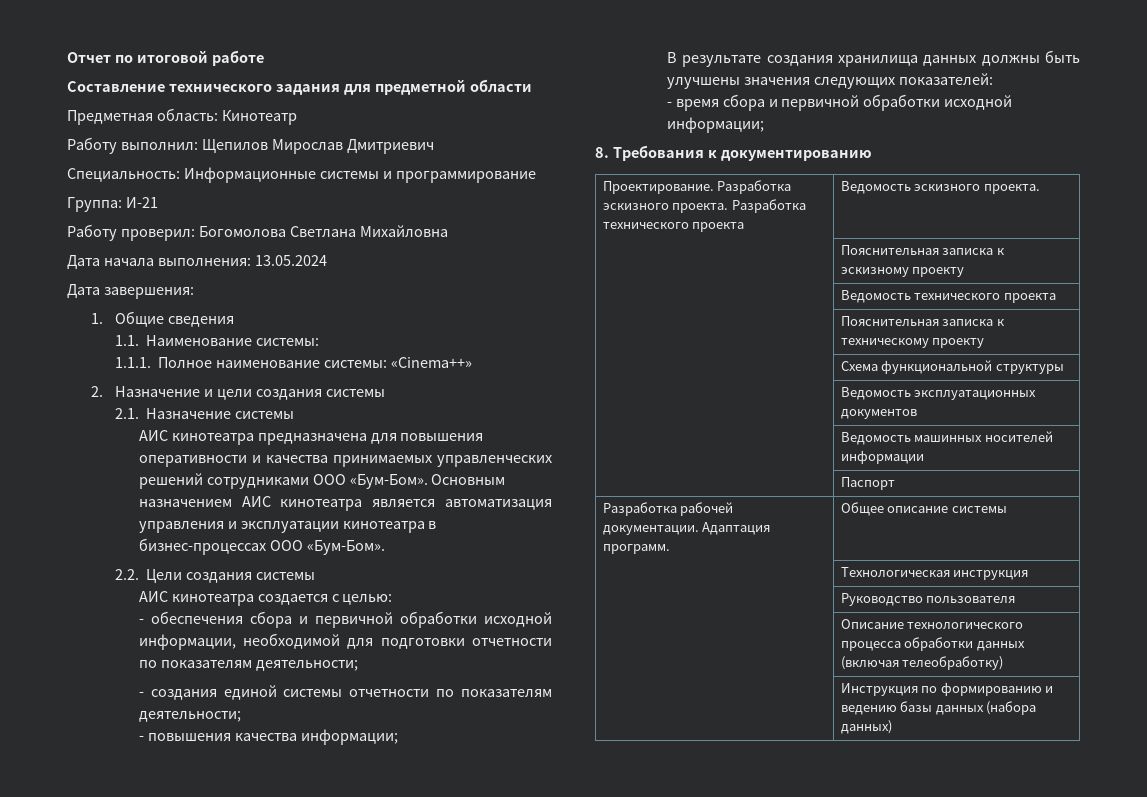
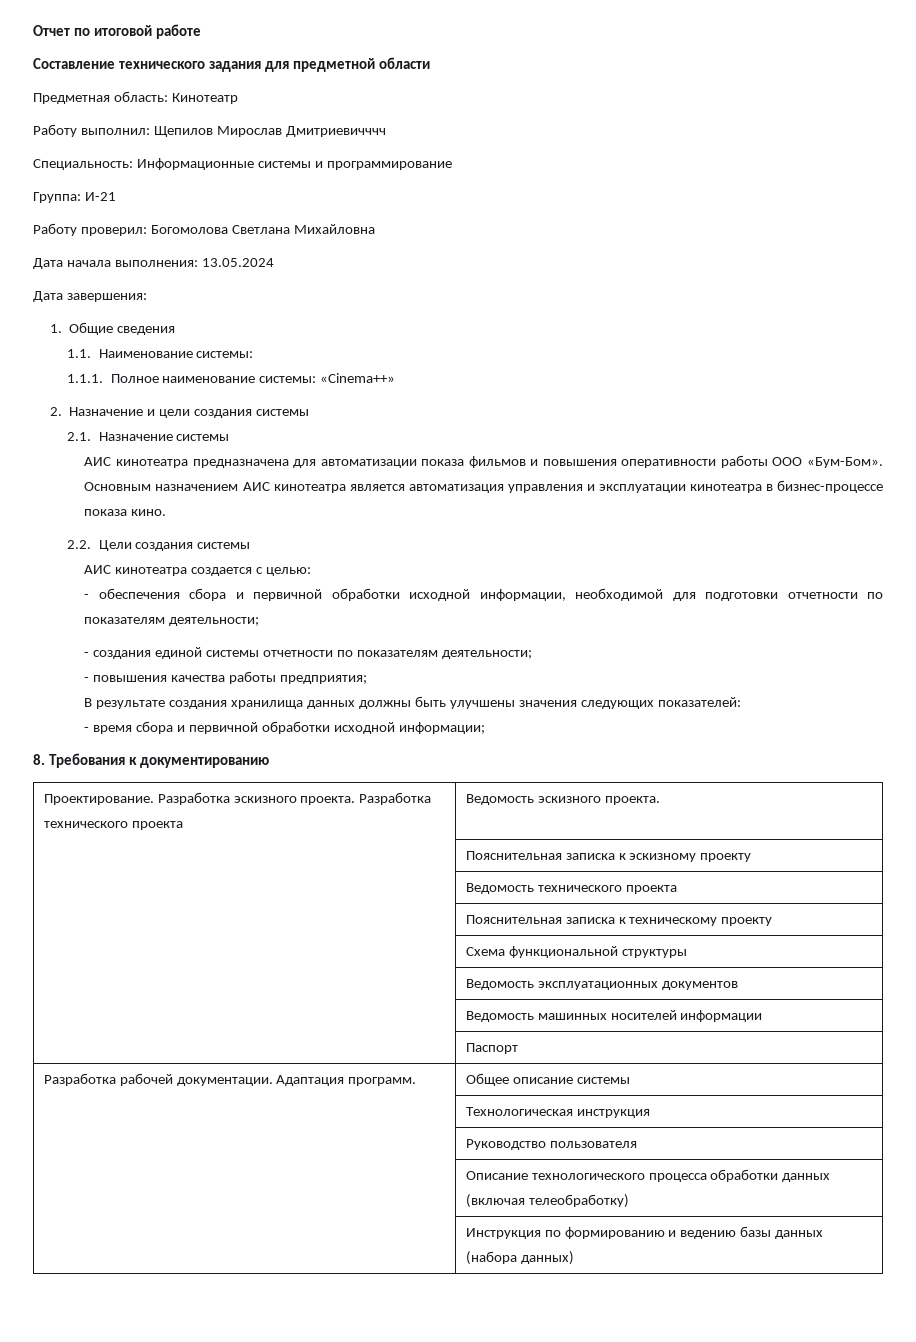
[346,139,434,154] Дмитриевич -> [285,126,386,137] Дмитриевичччч
[400,433,484,441] [138,455,552,467] [138,473,309,489] повышения оперативности и качества принимаемых управленческих решений сотрудниками -> [320,455,768,468] автоматизации показа фильмов и повышения оперативности работы
[138,538,385,555] бизнес-процессах ООО «Бум-Бом». -> [776,480,883,493] [84,509,167,516] бизнес-процессе показа кино.
[300,729,398,745] информации; -> [229,671,368,684] работы предприятия;

